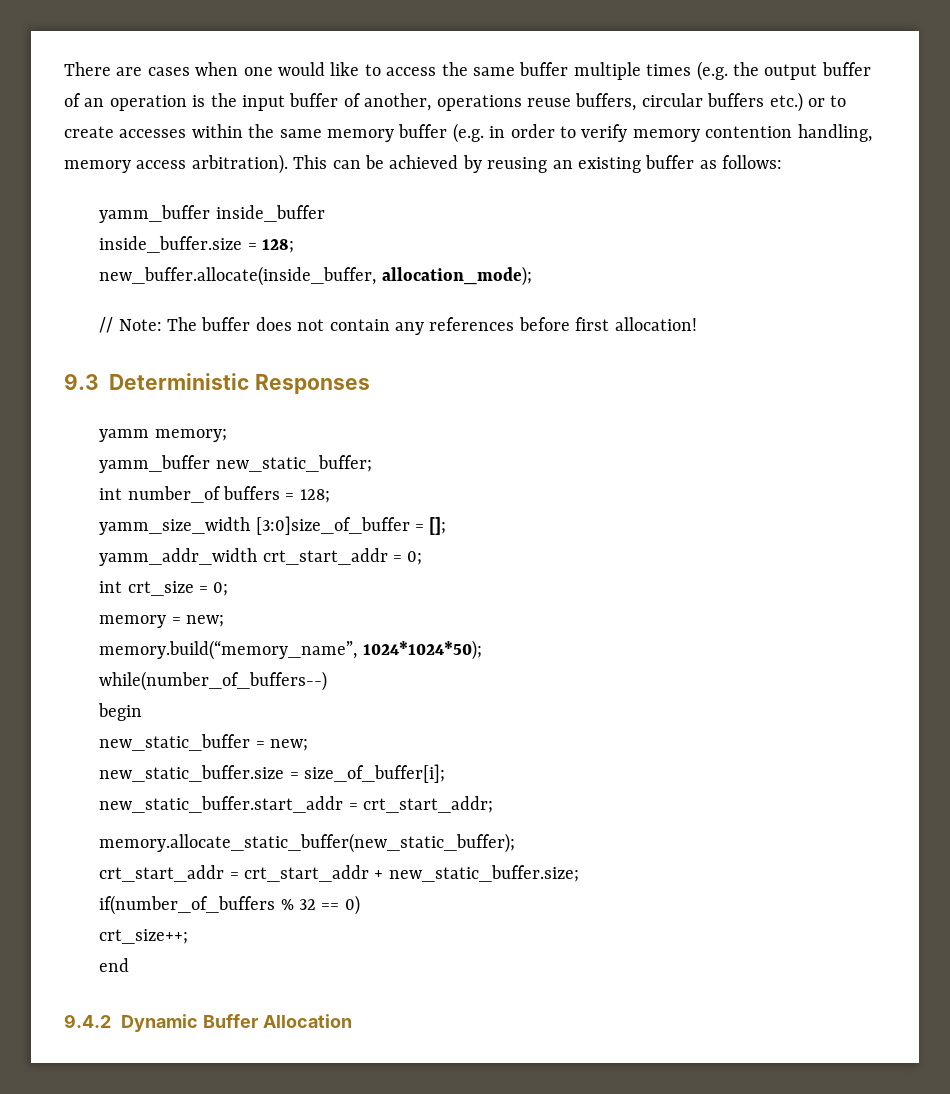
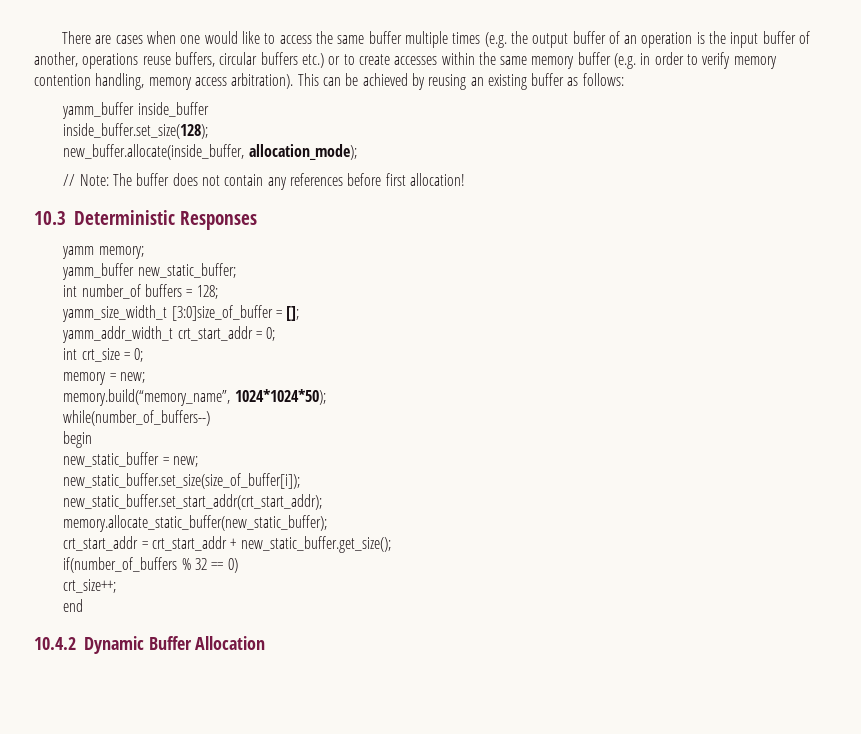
[99,236,295,253] inside_buffer.size = 128; -> [63,123,209,139] inside_buffer.set_size(128);
[64,373,99,390] 9.3 -> [34,211,66,225] 10.3
[99,517,251,535] yamm_size_width -> [62,305,168,322] yamm_size_width_t
[99,548,258,566] yamm_addr_width -> [62,326,174,343] yamm_addr_width_t
[99,764,446,783] [99,796,494,813] new_static_buffer.size = size_of_buffer[i]; // new_static_buffer.start_addr = crt_start_addr; -> [63,473,301,489] [63,494,323,510] new_static_buffer.set_size(size_of_buffer[i]); // new_static_buffer.set_start_addr(crt_start_addr);
[388,865,579,882] new_static_buffer.size; -> [240,536,391,553] new_static_buffer.get_size();
[64,1014,111,1028] 9.4.2 -> [34,637,76,650] 10.4.2

